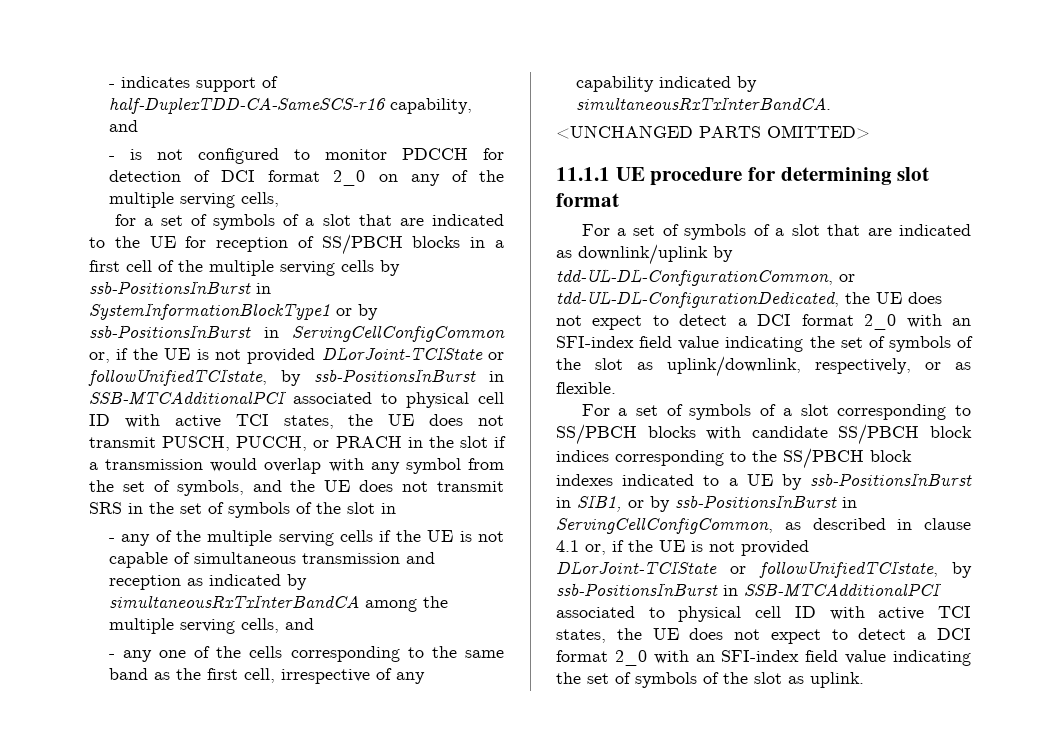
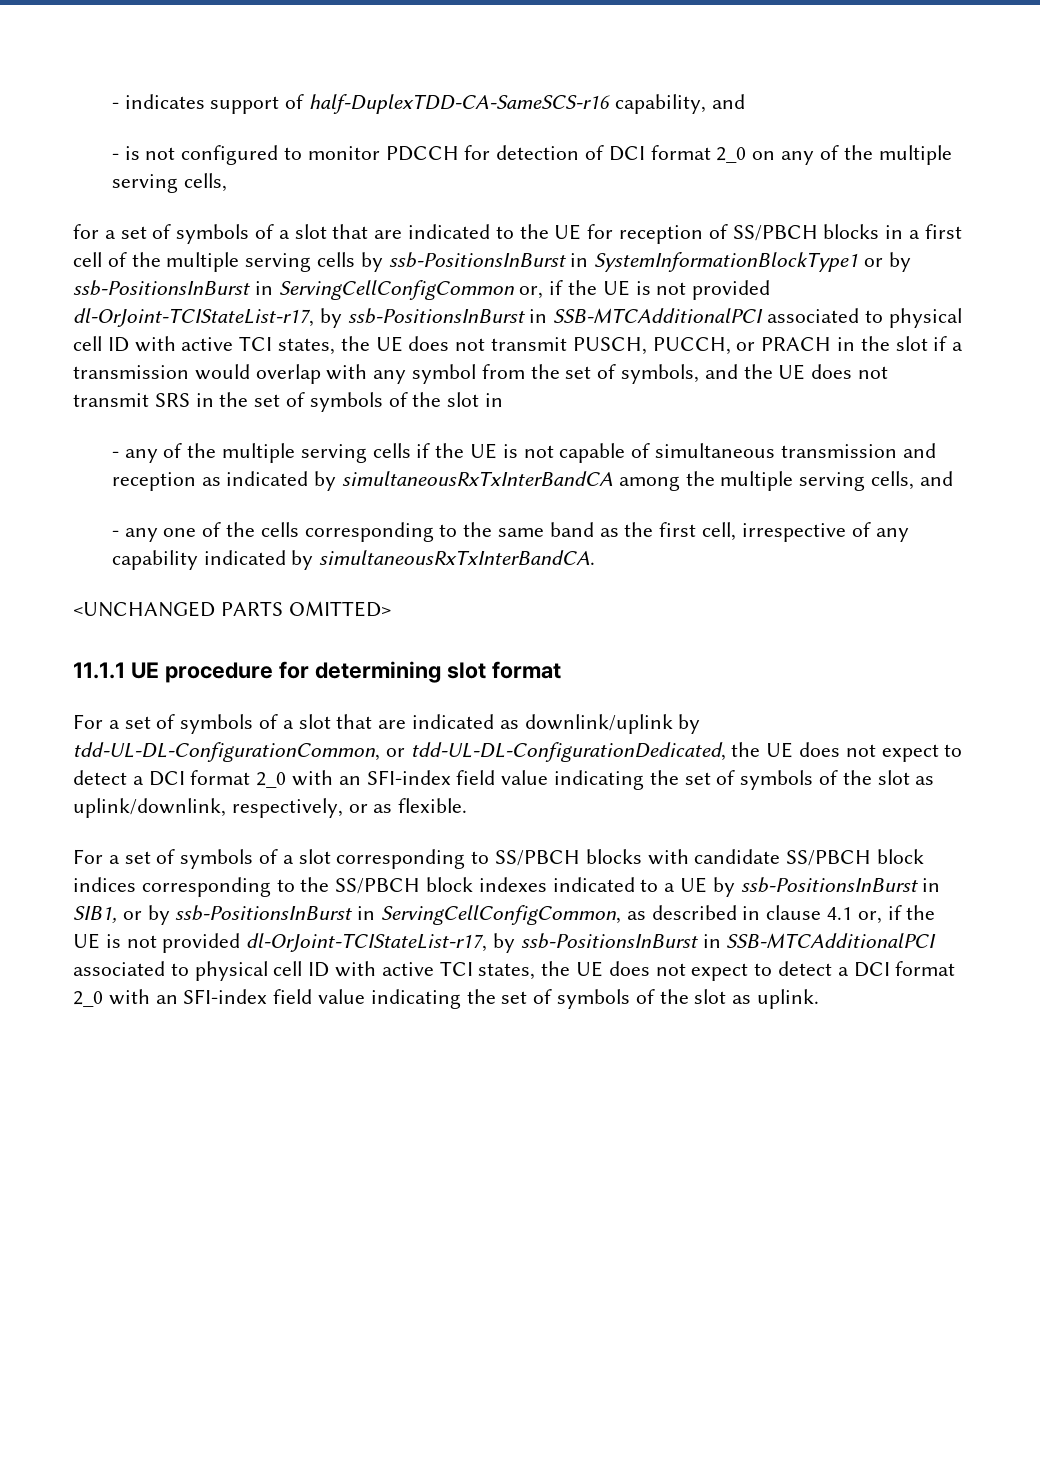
[321,347,504,361] [88,369,267,386] DLorJoint-TCIState or followUnifiedTCIstate, -> [73,308,314,327] dl-OrJoint-TCIStateList-r17,
[556,561,938,578] DLorJoint-TCIState or followUnifiedTCIstate, -> [246,933,488,952] dl-OrJoint-TCIStateList-r17,

